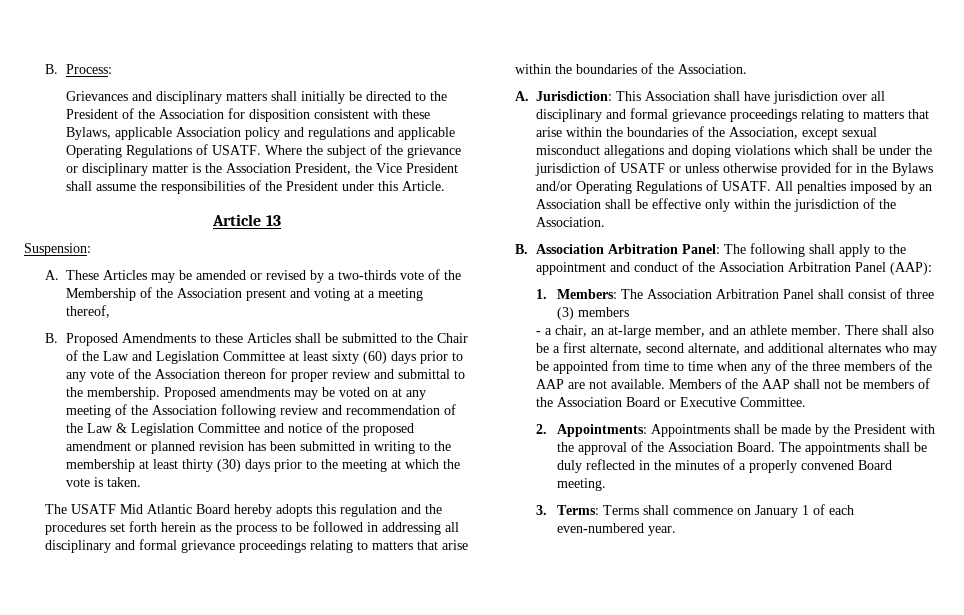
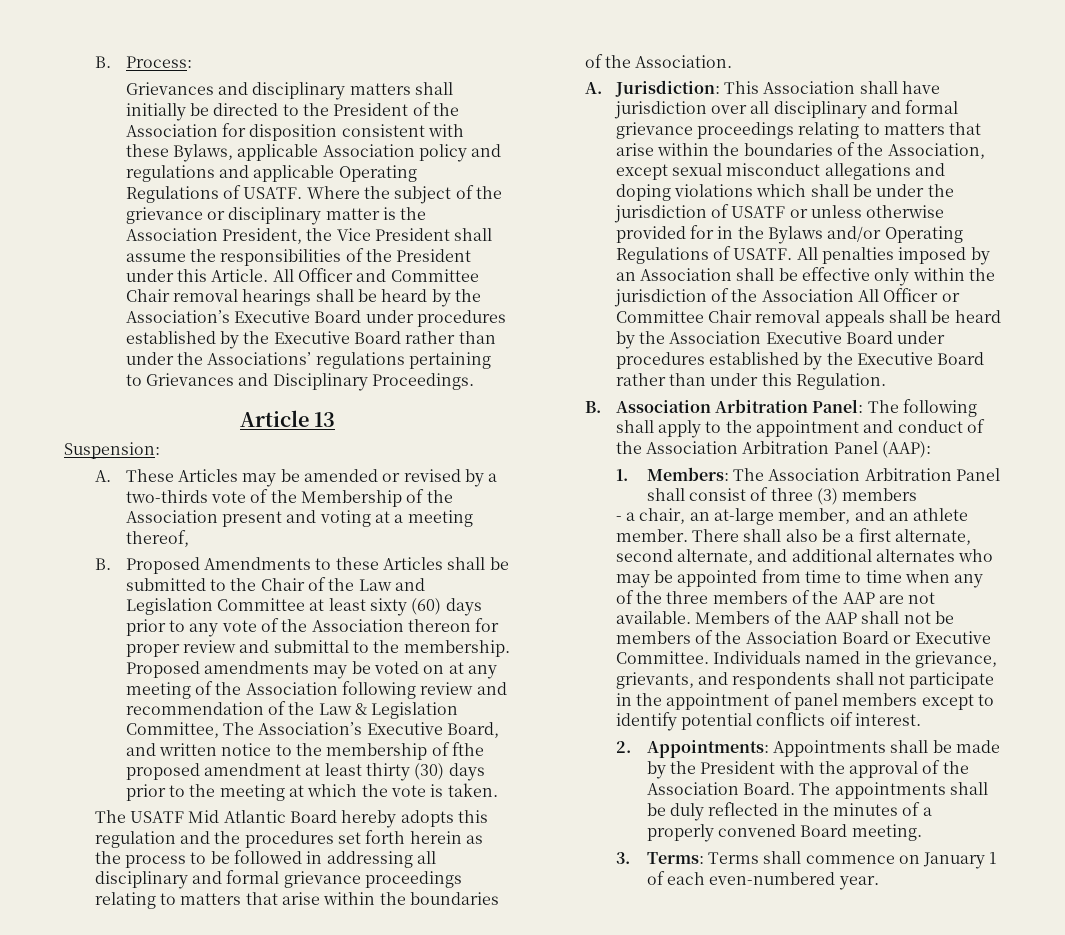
(446, 186) none -> [272,268,479,282] [125,289,481,307] [125,310,506,327] [125,331,496,349] [125,352,491,369] [125,373,474,391] All Officer and Committee Chair removal hearings shall be heard by the Association’s Executive Board under procedures established by the Executive Board rather than under the Associations’ regulations pertaining to Grievances and Disciplinary Proceedings.
[198,422,415,436] [66,441,452,454] [66,459,136,472] Committee and notice of the proposed amendment or planned revision has been submitted in writing to the membership -> [125,722,499,738] [125,742,484,760] [125,763,302,780] Committee, The Association’s Executive Board, and written notice to the membership of fthe proposed amendment
[536,217,606,227] Association. -> [761,288,960,302] [615,310,1001,327] [615,331,946,349] [615,352,985,370] [615,373,886,390] Association All Officer or Committee Chair removal appeals shall be heard by the Association Executive Board under procedures established by the Executive Board rather than under this Regulation.
(807, 402) none -> [713,651,998,668] [615,672,995,689] [615,692,994,710] [615,712,921,731] Individuals named in the grievance, grievants, and respondents shall not participate in the appointment of panel members except to identify potential conflicts oif interest.

